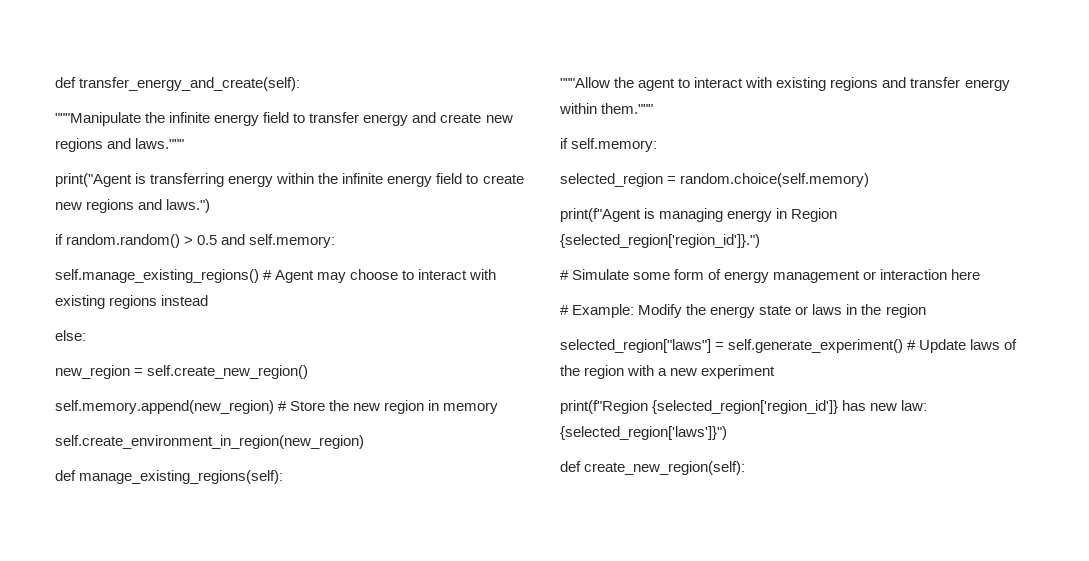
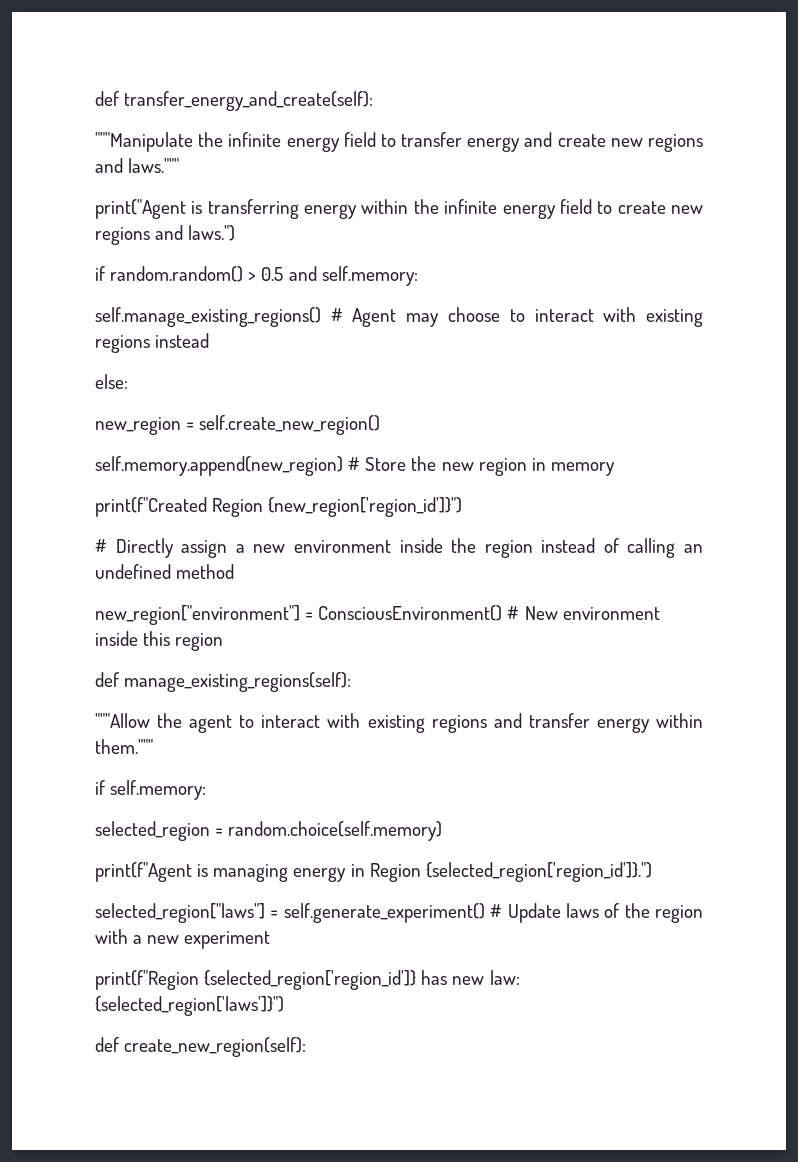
[55,435,364,449] self.create_environment_in_region(new_region) -> [95,497,463,517] [95,538,703,558] [95,564,235,579] [95,605,660,625] [95,631,224,651] print(f"Created Region {new_region['region_id']}") // # Directly assign a new environment inside the region instead of calling an undefined method // new_region["environment"] = ConsciousEnvironment() # New environment inside this region
[560,269,981,283] [560,304,926,318] // # Simulate some form of energy management or interaction here // # Example: Modify the energy state or laws in the region -> (652, 872) none

